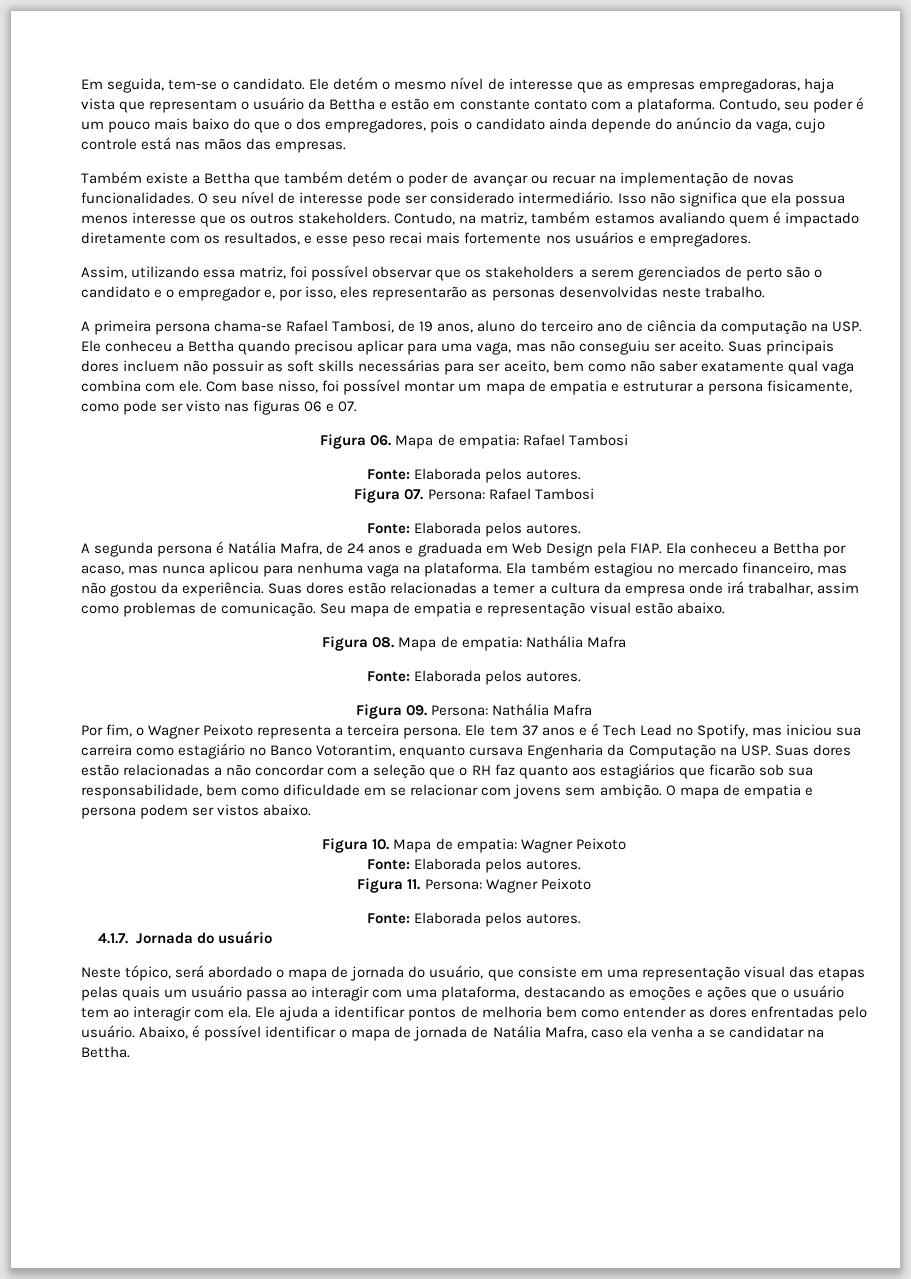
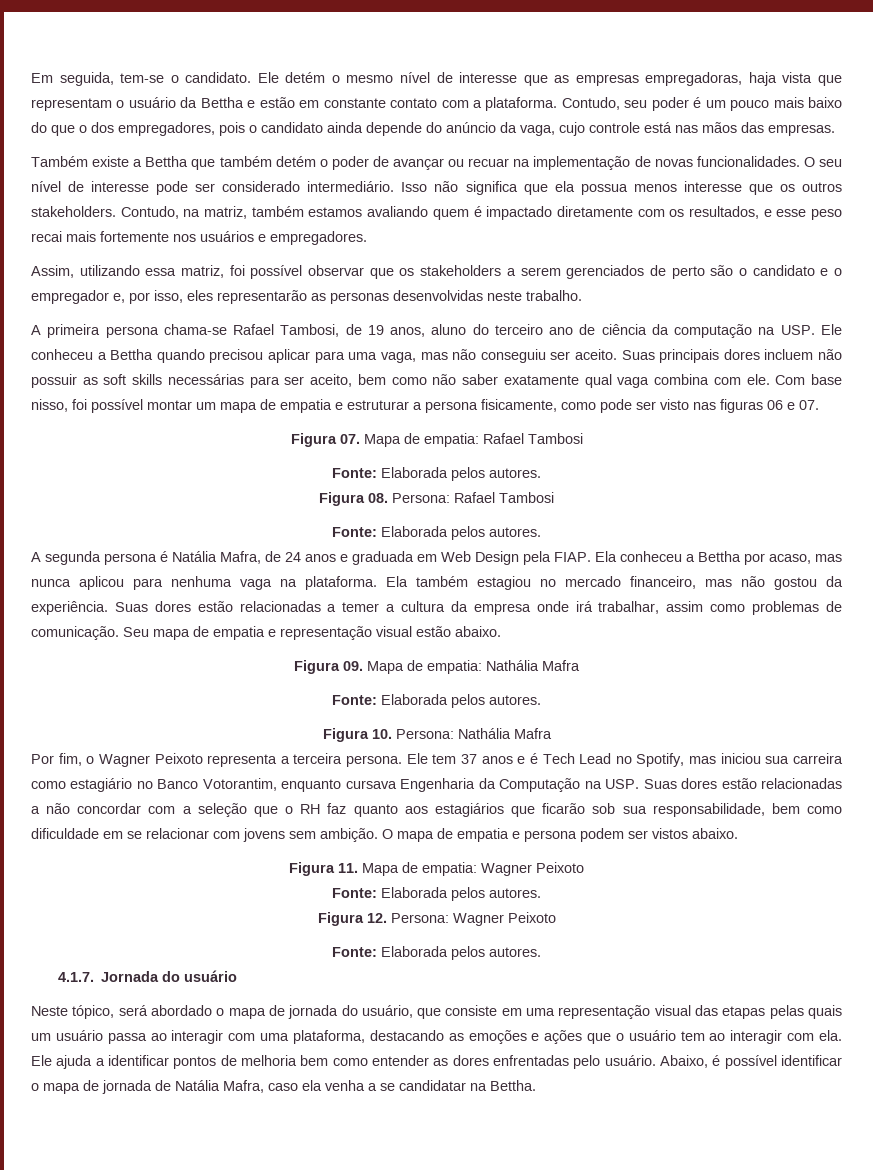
[370,435,392,446] 06. -> [339,434,360,444] 07.
[404,489,424,500] 07. -> [368,493,388,503] 08.
[372,637,395,648] 08. -> [343,661,363,671] 09.
[405,705,427,716] 09. -> [371,729,392,739] 10.
[372,839,390,850] 10. -> [338,863,358,873] 11.
[407,879,421,890] 11. -> [366,913,387,923] 12.

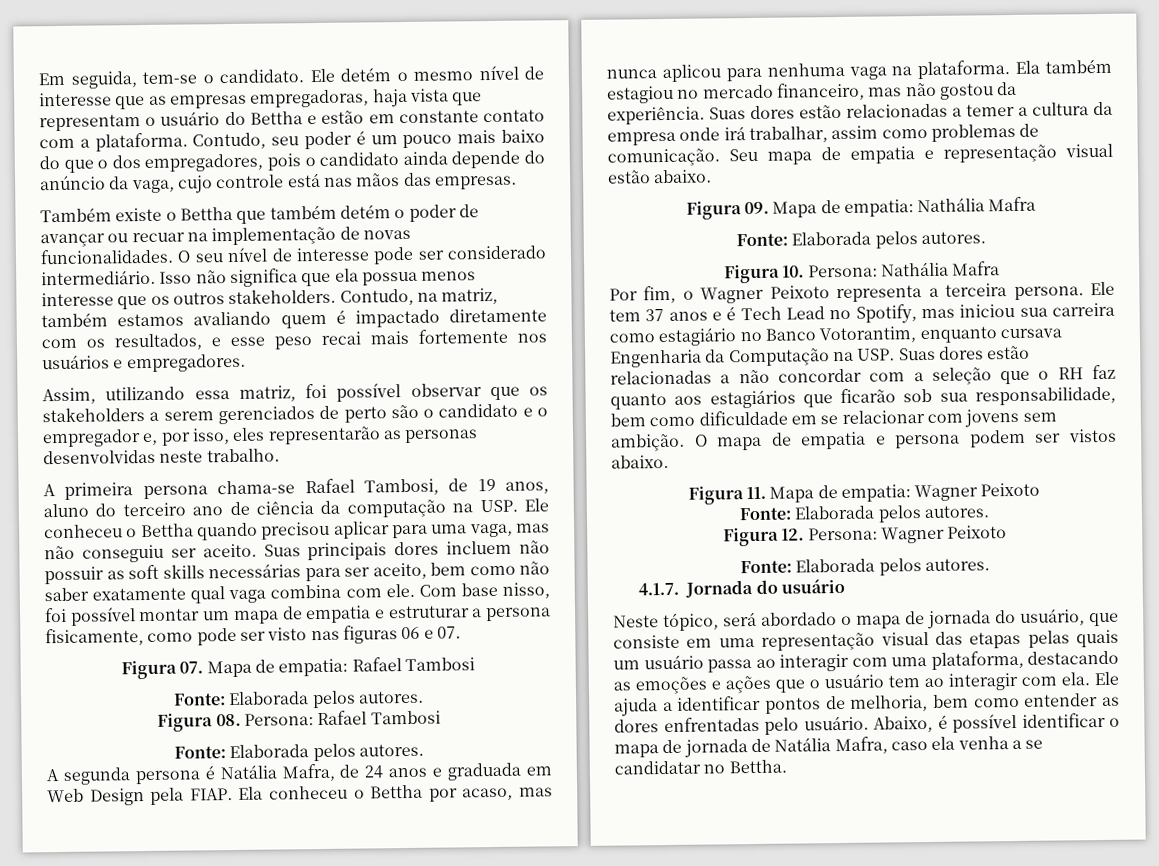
[180,97,198,108] da -> [224,111,246,126] do
[133,159,143,167] a -> [165,211,177,221] o
[97,352,107,360] a -> [126,528,138,538] o
[686,554,695,562] a -> [353,789,365,799] o
[241,1055,297,1066] melhoria -> [850,695,929,712] melhoria,
[470,1083,487,1091] na -> [703,764,726,774] no

